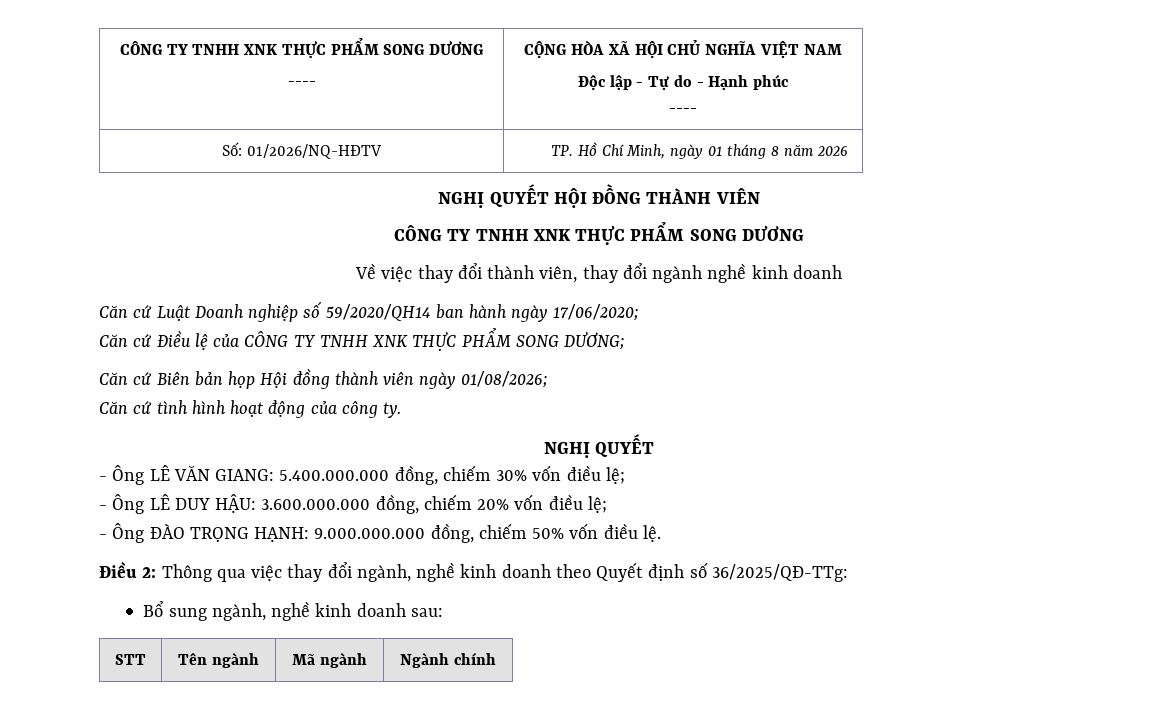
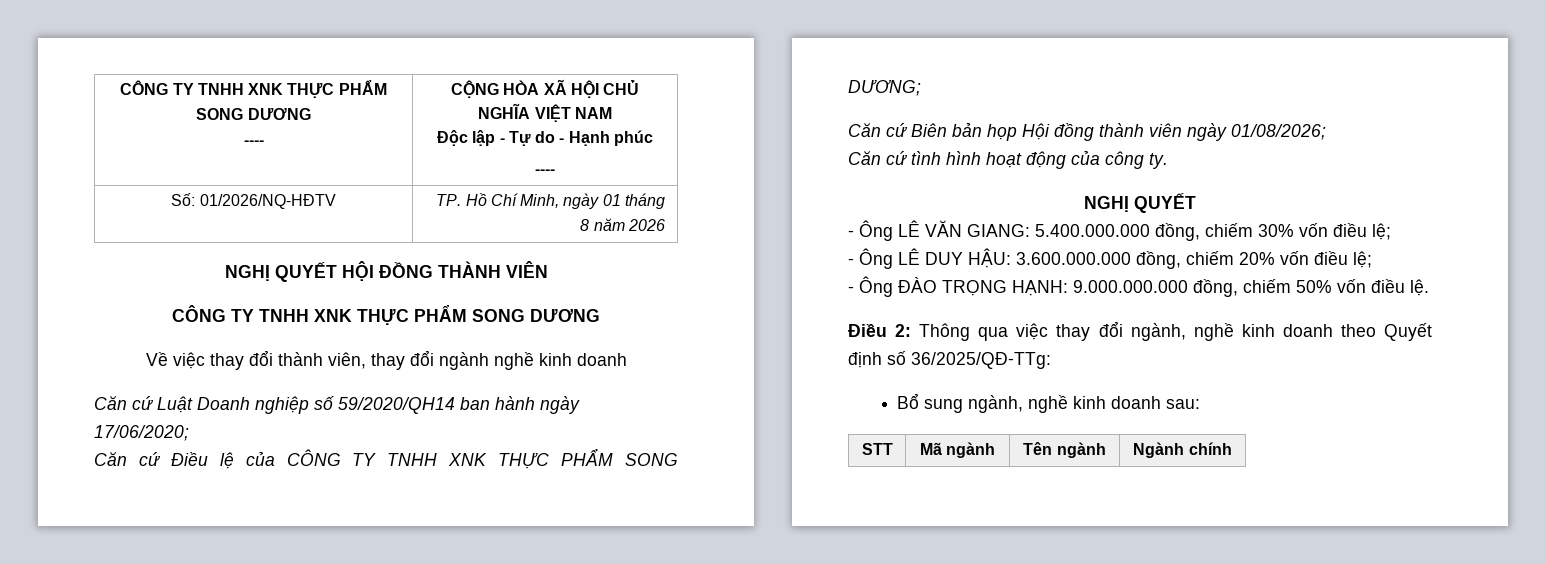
[178,652,259,668] [292,654,316,665] Tên ngành | Mã -> [919,442,996,458] [1023,442,1053,455] Mã ngành | Tên

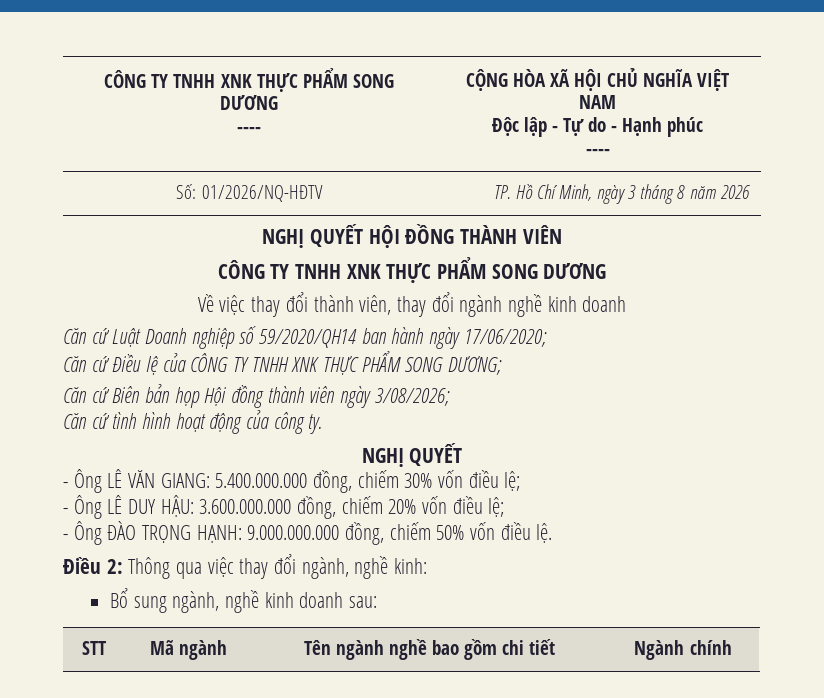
[602,194,621,206] 01 -> [628,185,637,199] 3
[1231,124,1326,140] 01/08/2026; -> [374,388,450,406] 3/08/2026;
[1241,323,1432,341] [848,351,1051,369] kinh doanh theo Quyết định số 36/2025/QĐ-TTg: -> [394,558,428,574] kinh:
(1106, 450) none -> [388,639,556,660] nghề bao gồm chi tiết

